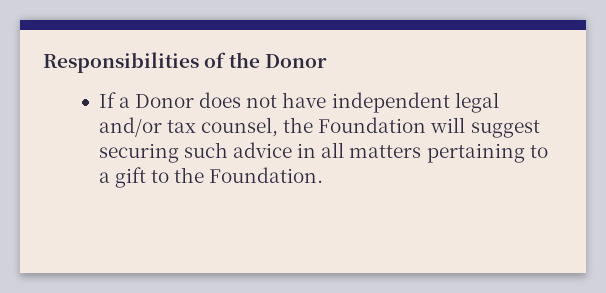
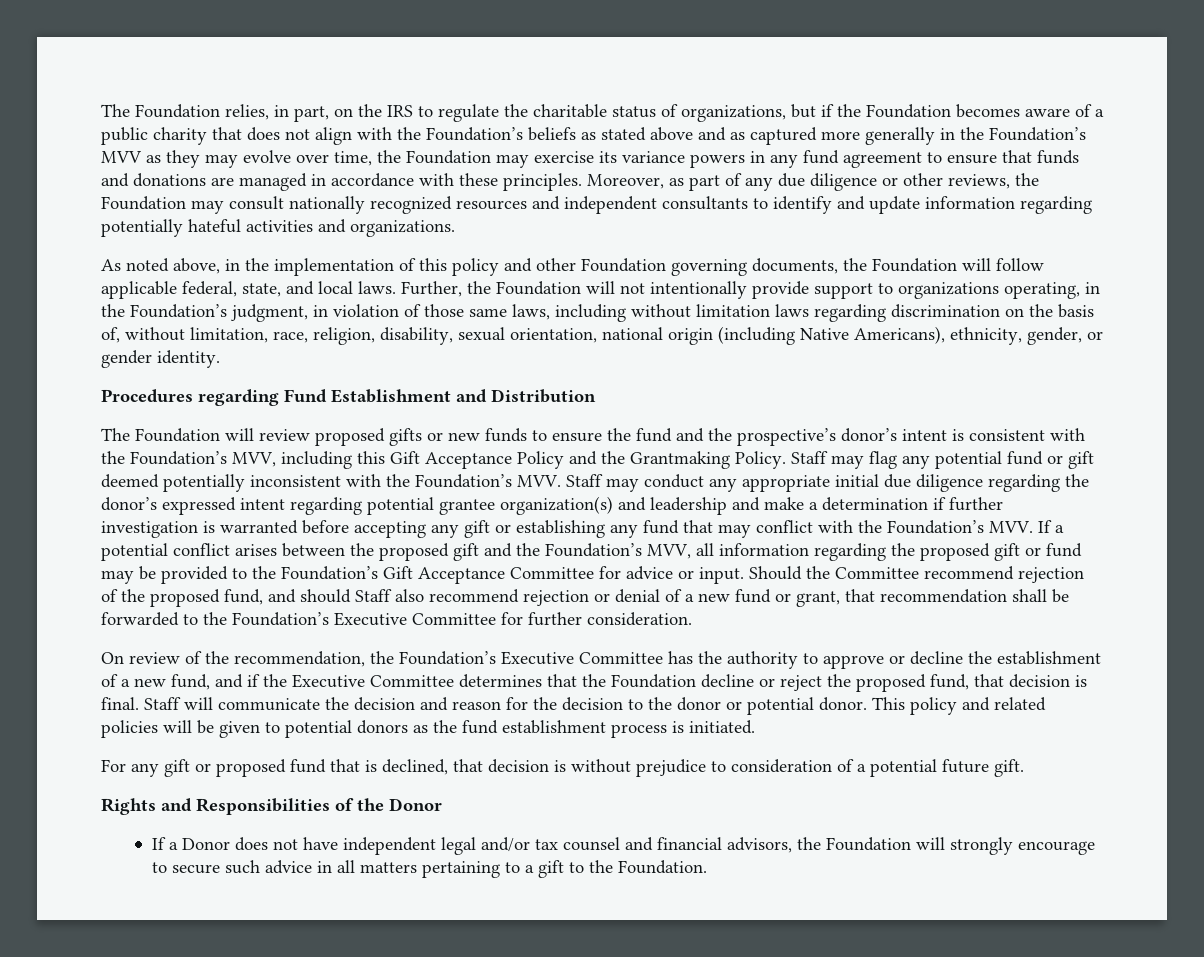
(43, 62) none -> [101,104,1104,122] [101,127,1086,145] [101,150,1079,168] [101,173,1039,191] [101,196,1092,214] [101,219,455,237] [101,258,1044,276] [101,281,1100,299] [101,304,1094,322] [101,326,1103,345] [101,350,220,368] [101,389,596,406] [101,428,1085,446] [101,451,1094,469] [101,474,1089,492] [101,496,1003,515] [101,520,1064,538] [101,543,1082,561] [101,566,1084,584] [101,589,1069,607] [101,612,692,626] [101,651,1101,669] [101,674,1087,692] [101,697,1046,715] [101,720,755,738] [101,759,1024,777] [101,798,192,815] The Foundation relies, in part, on the IRS to regulate the charitable status of organizations, but if the Foundation becomes aware of a public charity that does not align with the Foundation’s beliefs as stated above and as captured more generally in the Foundation’s MVV as they may evolve over time, the Foundation may exercise its variance powers in any fund agreement to ensure that funds and donations are managed in accordance with these principles. Moreover, as part of any due diligence or other reviews, the Foundation may consult nationally recognized resources and independent consultants to identify and update information regarding potentially hateful activities and organizations. // As noted above, in the implementation of this policy and other Foundation governing documents, the Foundation will follow applicable federal, state, and local laws. Further, the Foundation will not intentionally provide support to organizations operating, in the Foundation’s judgment, in violation of those same laws, including without limitation laws regarding discrimination on the basis of, without limitation, race, religion, disability, sexual orientation, national origin (including Native Americans), ethnicity, gender, or gender identity. // Procedures regarding Fund Establishment and Distribution // The Foundation will review proposed gifts or new funds to ensure the fund and the prospective’s donor’s intent is consistent with the Foundation’s MVV, including this Gift Acceptance Policy and the Grantmaking Policy. Staff may flag any potential fund or gift deemed potentially inconsistent with the Foundation’s MVV. Staff may conduct any appropriate initial due diligence regarding the donor’s expressed intent regarding potential grantee organization(s) and leadership and make a determination if further investigation is warranted before accepting any gift or establishing any fund that may conflict with the Foundation’s MVV. If a potential conflict arises between the proposed gift and the Foundation’s MVV, all information regarding the proposed gift or fund may be provided to the Foundation’s Gift Acceptance Committee for advice or input. Should the Committee recommend rejection of the proposed fund, and should Staff also recommend rejection or denial of a new fund or grant, that recommendation shall be forwarded to the Foundation’s Executive Committee for further consideration. // On review of the recommendation, the Foundation’s Executive Committee has the authority to approve or decline the establishment of a new fund, and if the Executive Committee determines that the Foundation decline or reject the proposed fund, that decision is final. Staff will communicate the decision and reason for the decision to the donor or potential donor. This policy and related policies will be given to potential donors as the fund establishment process is initiated. // For any gift or proposed fund that is declined, that decision is without prejudice to consideration of a potential future gift. // Rights and
[201,117,540,138] [98,143,179,163] counsel, the Foundation will suggest securing -> [562,837,1095,855] [151,862,220,874] counsel and financial advisors, the Foundation will strongly encourage to secure

